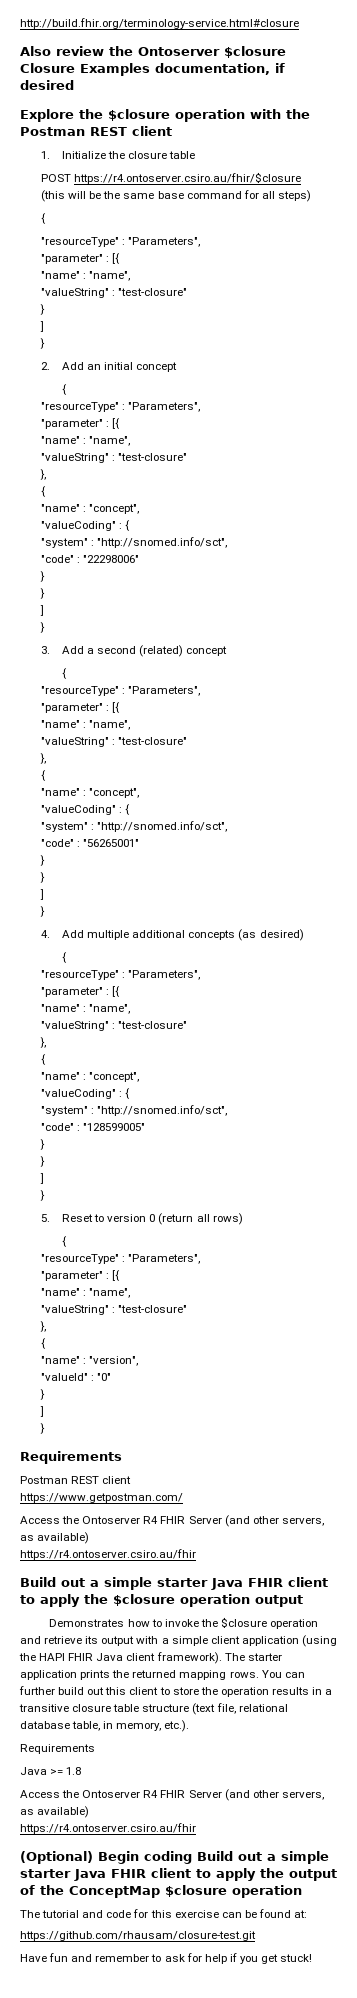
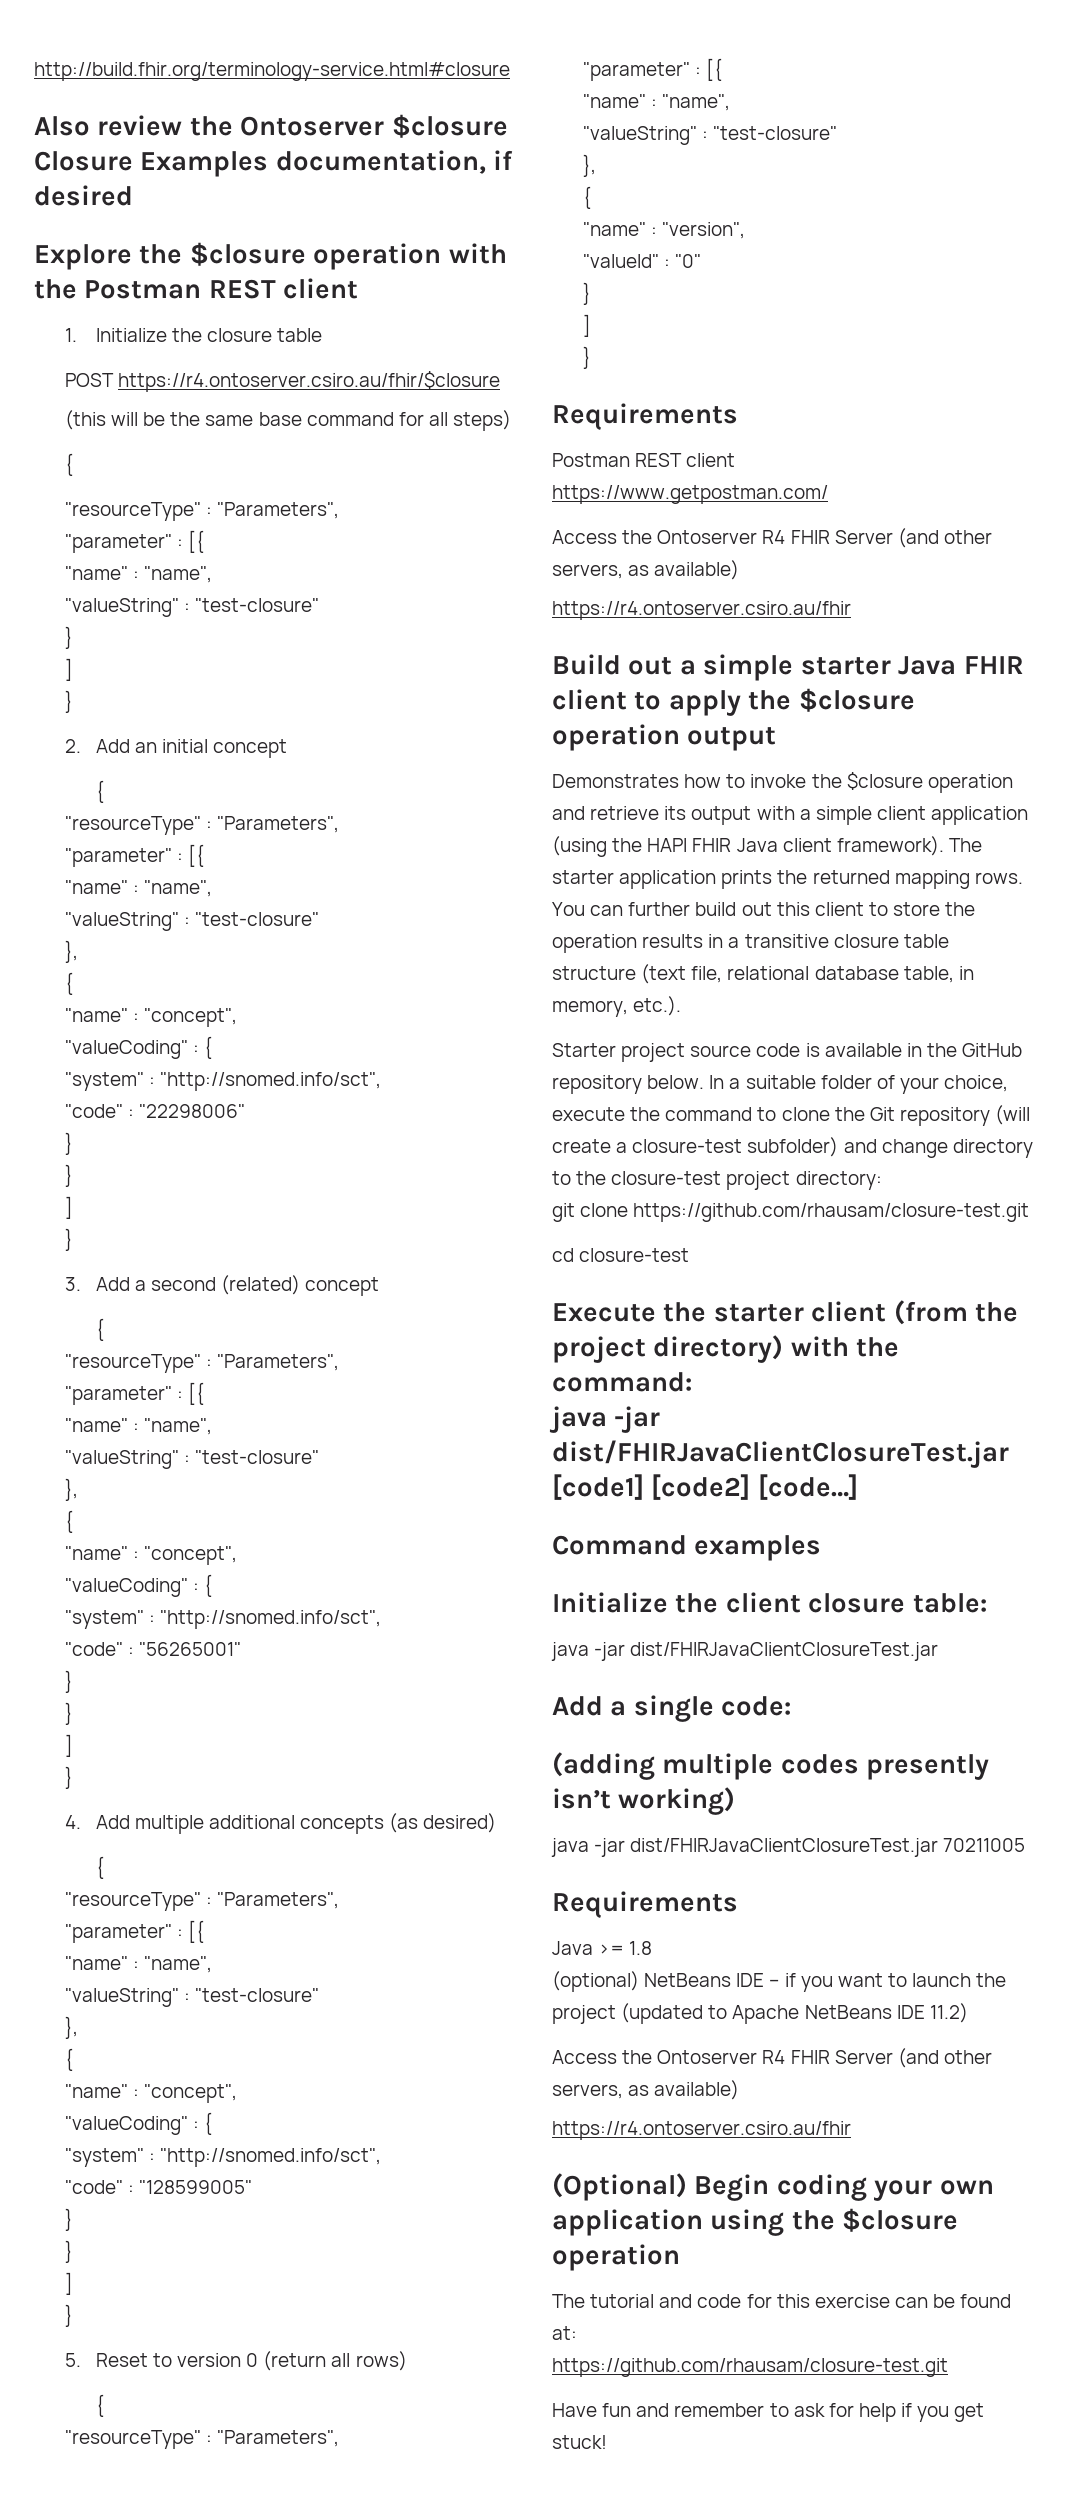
[20,1744,95,1754] [20,1767,82,1775] Requirements // Java >= 1.8 -> [552,1043,1023,1062] [552,1075,1009,1094] [552,1105,1031,1126] [552,1137,1033,1158] [552,1171,882,1190] [552,1203,1030,1222] [552,1248,690,1262] [552,1300,1019,1325] [552,1335,900,1363] [552,1372,692,1392] [549,1406,661,1433] [552,1440,1009,1468] [552,1474,858,1500] [552,1535,822,1561] [552,1592,987,1613] [551,1642,939,1661] [552,1695,792,1722] [552,1752,990,1780] [552,1787,736,1815] [551,1838,1026,1857] [552,1891,738,1918] [552,1941,653,1955] [552,1971,1007,1992] [552,2003,968,2024] Starter project source code is available in the GitHub repository below. In a suitable folder of your choice, execute the command to clone the Git repository (will create a closure-test subfolder) and change directory to the closure-test project directory: // git clone https://github.com/rhausam/closure-test.git // cd closure-test // Execute the starter client (from the project directory) with the command: // java -jar dist/FHIRJavaClientClosureTest.jar [code1] [code2] [code…] // Command examples // Initialize the client closure table: // java -jar dist/FHIRJavaClientClosureTest.jar // Add a single code: // (adding multiple codes presently isn’t working) // java -jar dist/FHIRJavaClientClosureTest.jar 70211005 // Requirements // Java >= 1.8 // (optional) NetBeans IDE – if you want to launch the project (updated to Apache NetBeans IDE 11.2)
[197,1851,329,1864] [20,1868,337,1881] [20,1885,160,1898] Build out a simple starter Java FHIR client to apply the output of the ConceptMap -> [874,2180,994,2201] [552,2209,835,2236] your own application using the

